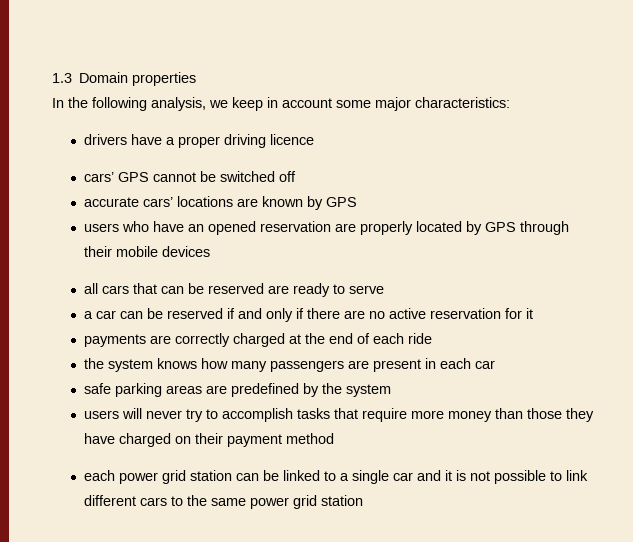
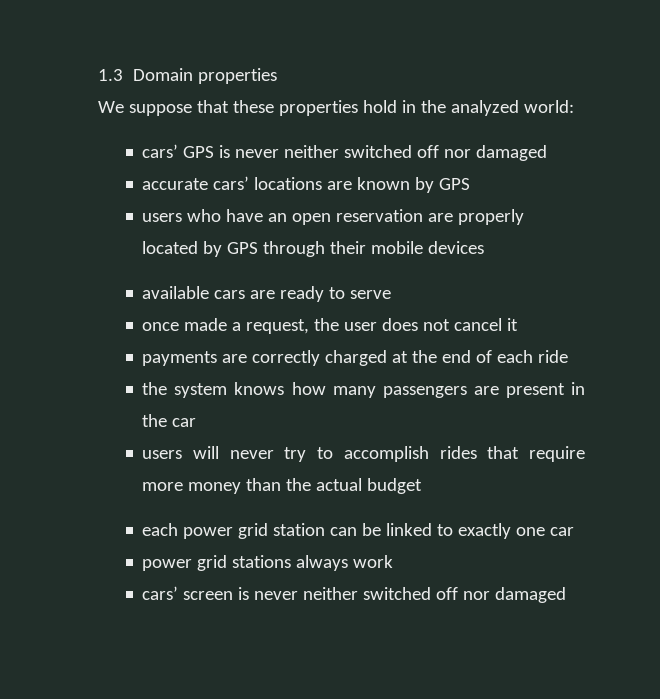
[51,97,510,111] [84,134,315,148] In the following analysis, we keep in account some major characteristics: // drivers have a proper driving licence -> [98,100,575,116] We suppose that these properties hold in the analyzed world:
[153,171,297,182] cannot be switched off -> [219,145,548,161] is never neither switched off nor damaged
[208,221,257,235] opened -> [292,213,332,225] open
[84,283,385,297] [84,308,523,322] all cars that can be reserved are ready to serve // a car can be reserved if and only if there are no active reservation for -> [142,286,392,302] [142,318,503,334] available cars are ready to serve // once made a request, the user does not cancel
[440,358,496,369] [84,383,392,397] each car // safe parking areas are predefined by the system -> [142,414,197,427] the car
[297,408,331,419] tasks -> [439,446,477,459] rides
[527,408,595,422] [84,433,335,447] those they have charged on their payment method -> [286,478,423,494] the actual budget
[340,470,589,484] [84,495,364,509] a single car and it is not possible to link different cars to the same power grid station -> [458,523,575,539] [142,555,394,571] [142,586,567,603] exactly one car // power grid stations always work // cars’ screen is never neither switched off nor damaged

